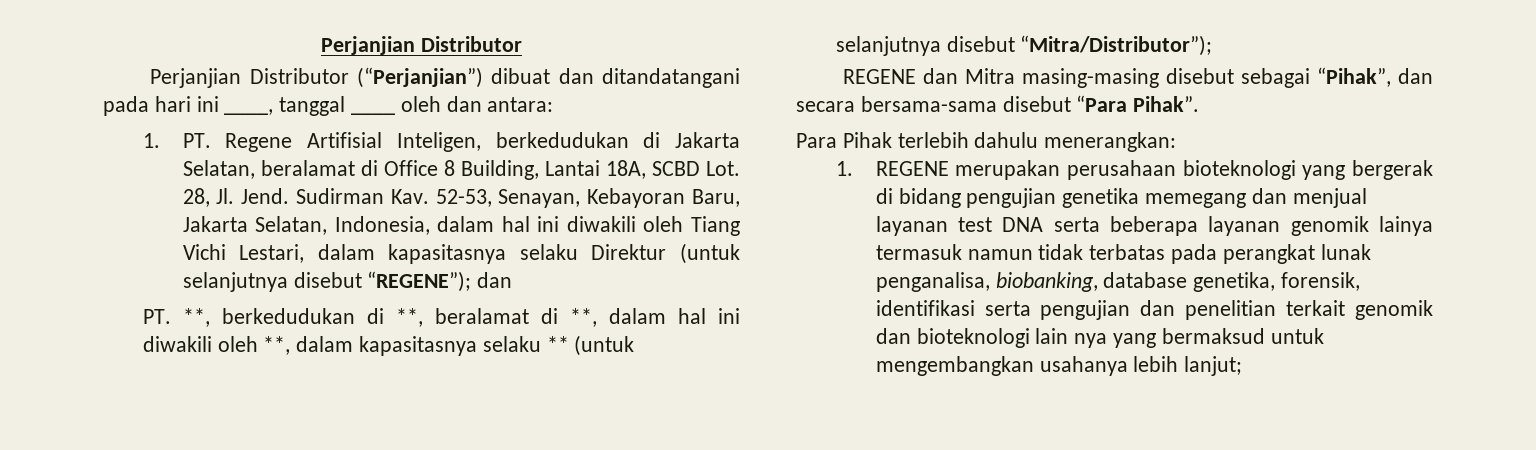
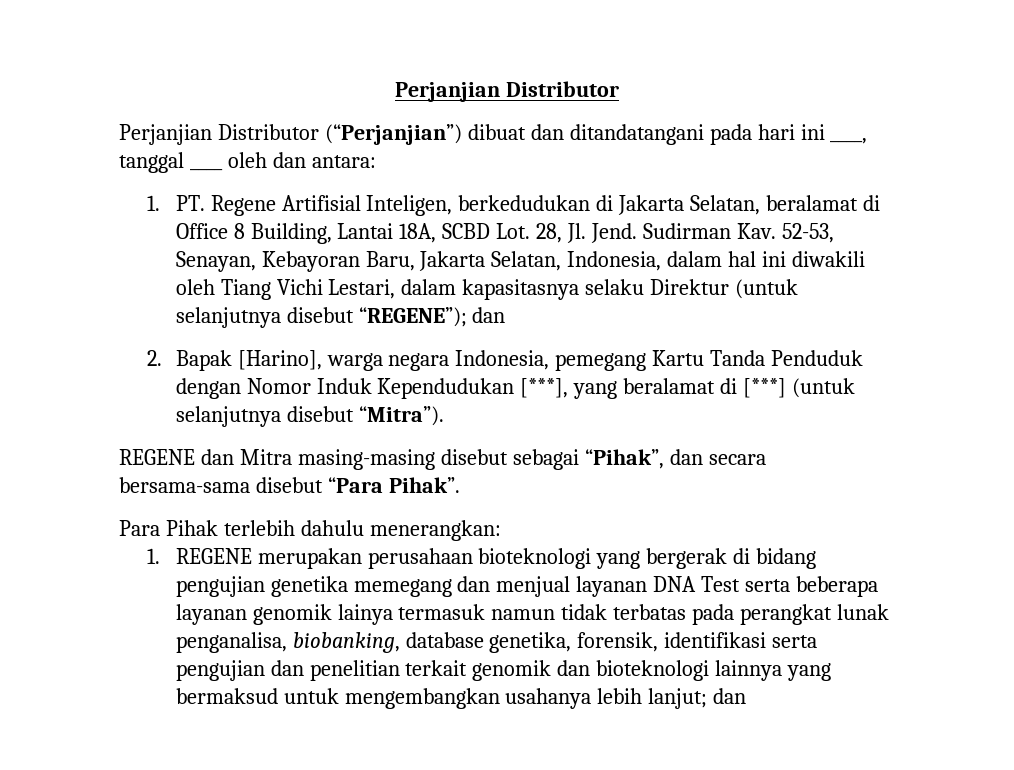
[142,308,741,327] [142,335,635,356] [835,35,1213,56] PT. **, berkedudukan di **, beralamat di **, dalam hal ini diwakili oleh **, dalam kapasitasnya selaku ** (untuk selanjutnya disebut “Mitra/Distributor”); -> [147,350,864,371] [175,378,856,399] [175,406,444,427] 2. Bapak [Harino], warga negara Indonesia, pemegang Kartu Tanda Penduduk dengan Nomor Induk Kependudukan [***], yang beralamat di [***] (untuk selanjutnya disebut “Mitra”).
[958,217,1044,232] test DNA -> [653,576,741,592] DNA Test
[1035,328,1108,348] lain nya -> [715,660,783,681] lainnya
(1243, 366) none -> [713,688,747,704] dan

